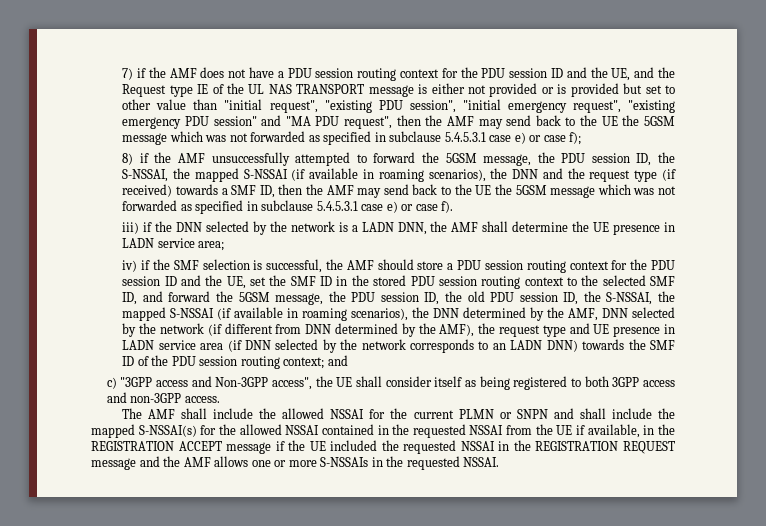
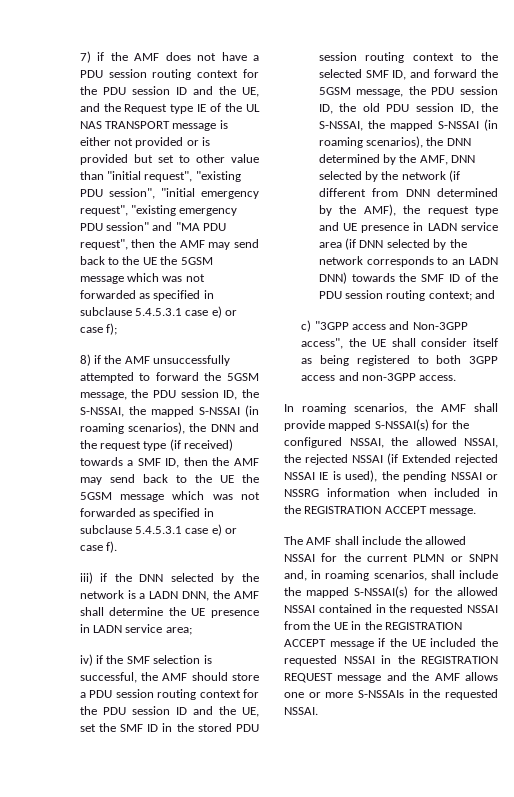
[291,168,374,181] (if available in -> [244,405,259,417] (in
[217,307,299,320] (if available in -> [484,119,498,131] (in
(220, 399) none -> [284,403,498,414] [284,419,469,431] [284,437,498,448] [284,453,498,465] [284,470,498,482] [284,488,498,497] [284,505,477,516] // In roaming scenarios, the AMF shall provide mapped S-NSSAI(s) for the configured NSSAI, the allowed NSSAI, the rejected NSSAI (if Extended rejected NSSAI IE is used), the pending NSSAI or NSSRG information when included in the REGISTRATION ACCEPT message.
[553,408,574,419] and -> [284,570,427,581] and, in roaming scenarios,
[576,424,640,438] if available, -> (348, 626) none

